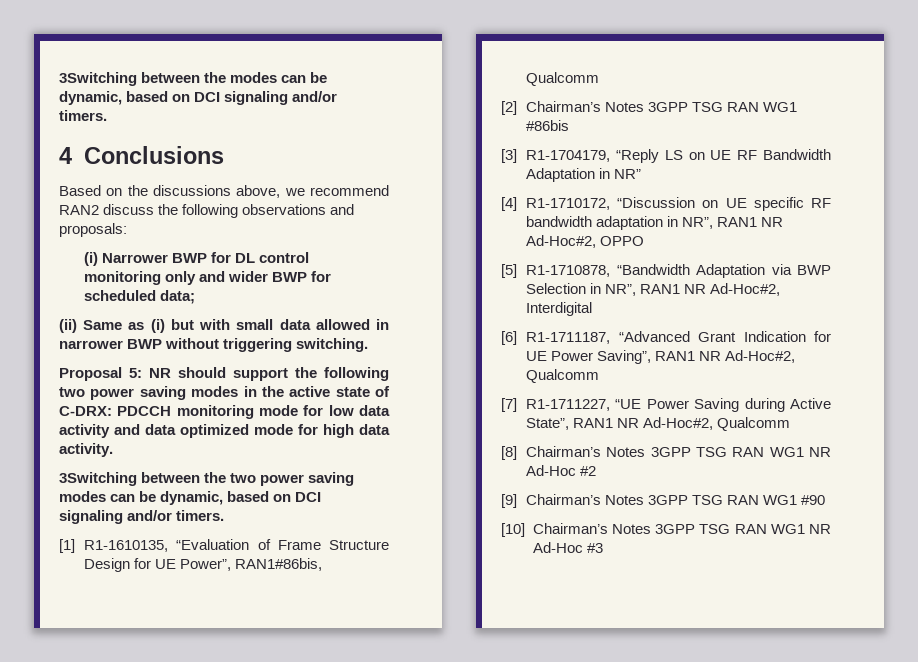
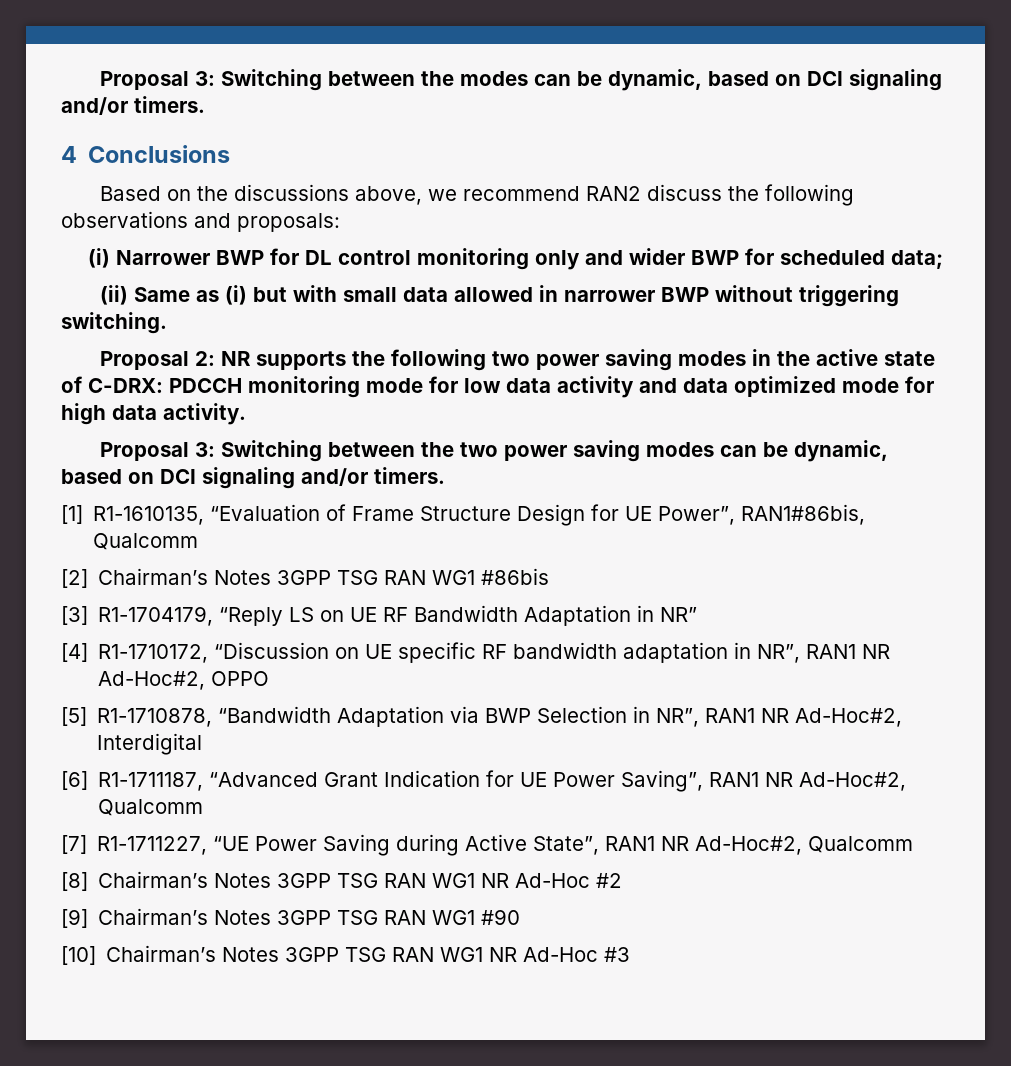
[59,72,137,86] 3Switching -> [99,69,322,91] Proposal 3: Switching
[129,367,288,381] 5: NR should support -> [194,351,346,370] 2: NR supports
[59,472,137,486] 3Switching -> [99,440,322,462] Proposal 3: Switching

